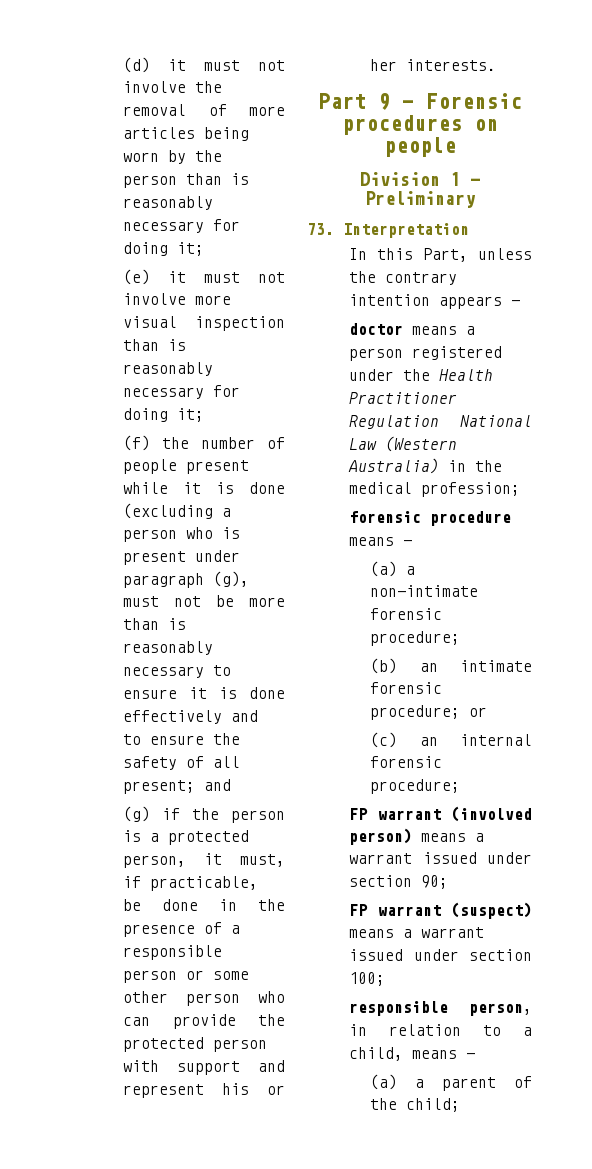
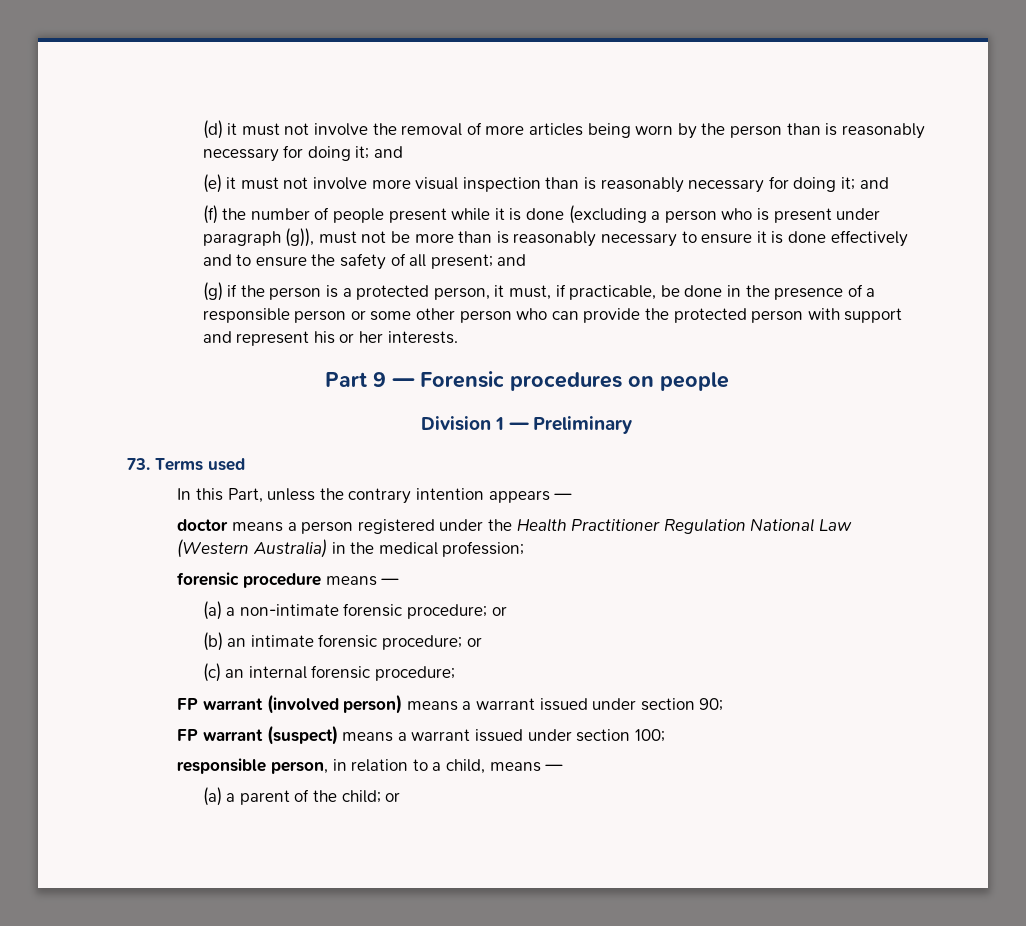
(205, 249) none -> [374,146,404,158] and
(205, 415) none -> [859,177,889,189] and
[213,571,250,587] (g), -> [285,228,315,247] (g)),
[343,223,469,238] Interpretation -> [155,458,245,471] Terms used
(461, 638) none -> [491,606,507,616] or
(461, 1105) none -> [385,792,401,802] or

